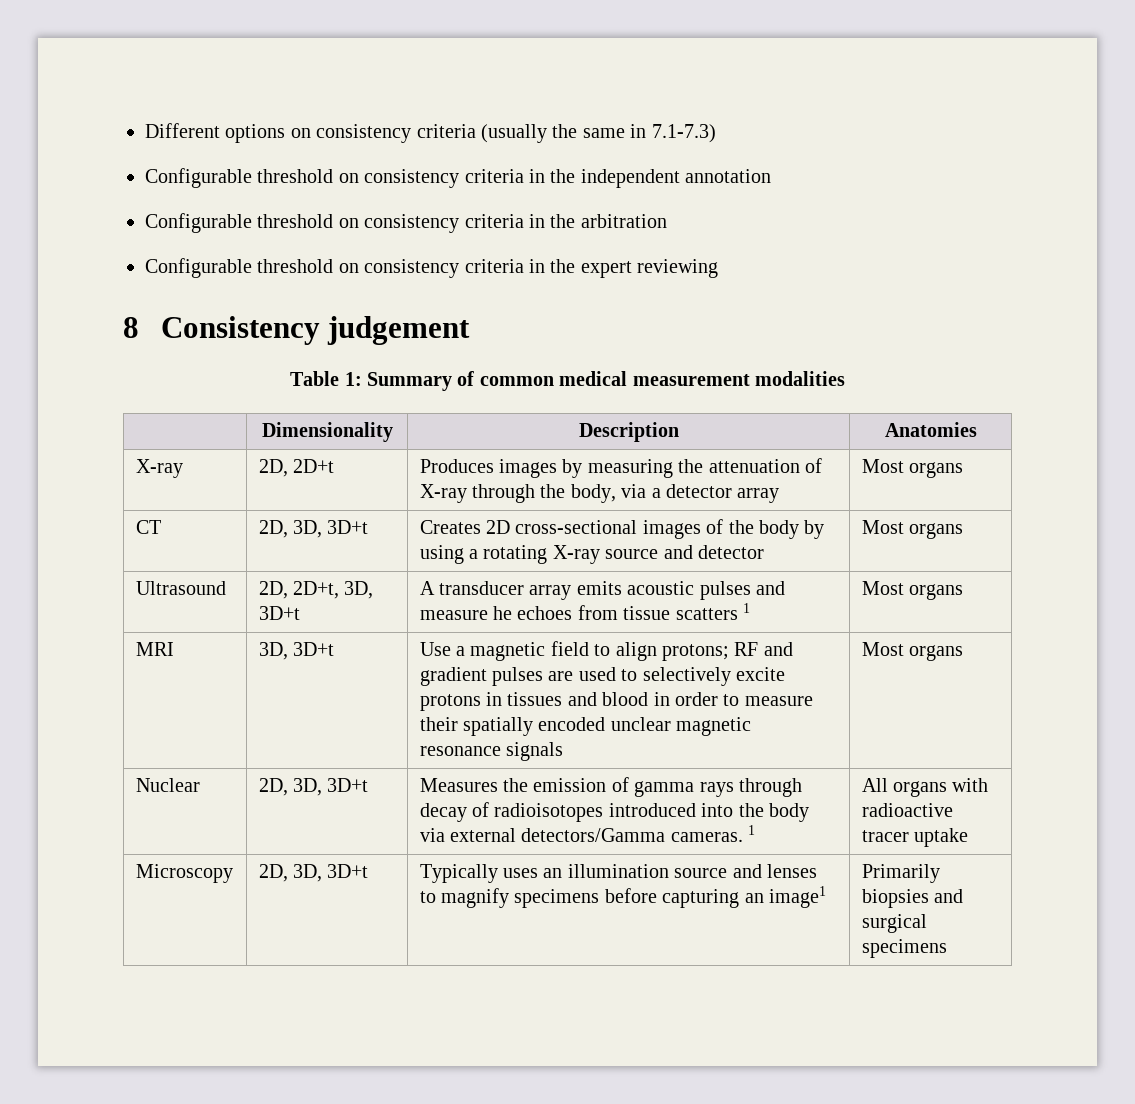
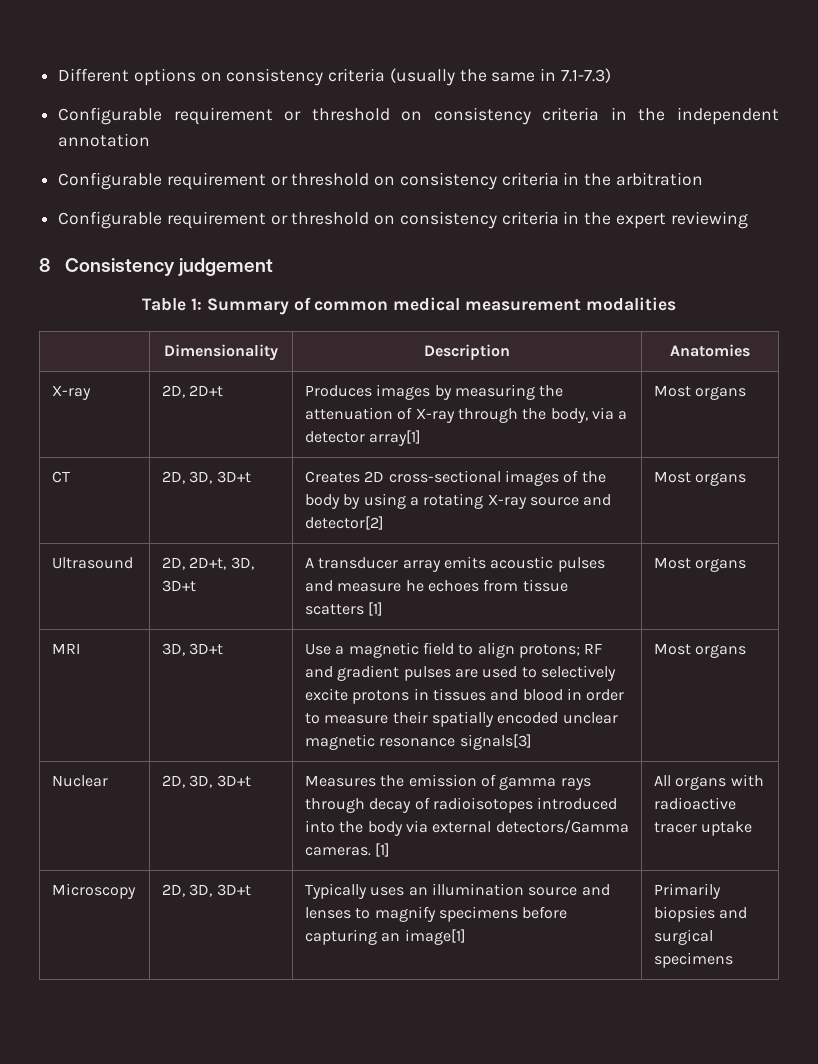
(252, 178) none -> [173,107,302,125] requirement or
(252, 223) none -> [166,172,288,190] requirement or
(252, 268) none -> [166,211,288,229] requirement or
[737,488,780,503] array -> [369,430,422,446] array[1]
[697,545,764,559] detector -> [305,516,385,530] detector[2]
[742,603,750,613] 1 -> [368,602,384,616] [1]
[505,742,563,761] signals -> [459,734,532,750] signals[3]
[748,825,756,835] 1 -> [375,843,391,857] [1]
[768,886,826,908] image1 -> [404,929,466,945] image[1]

